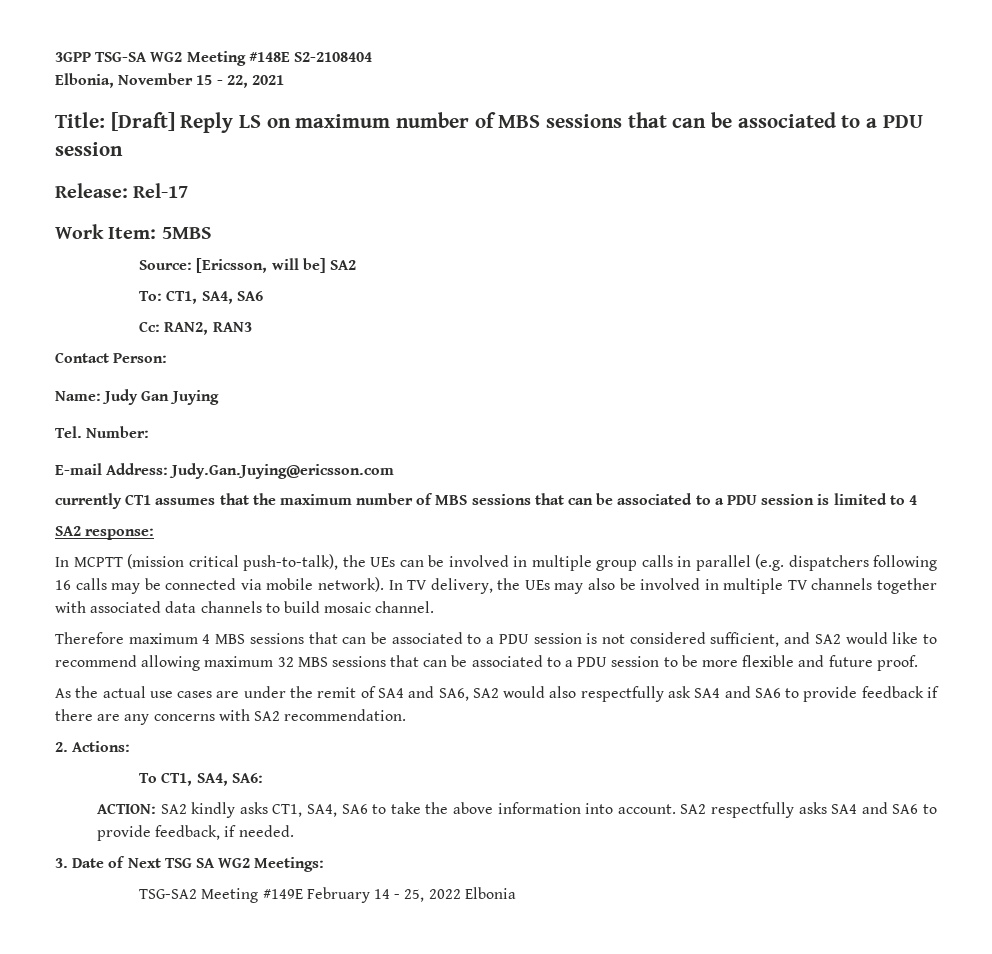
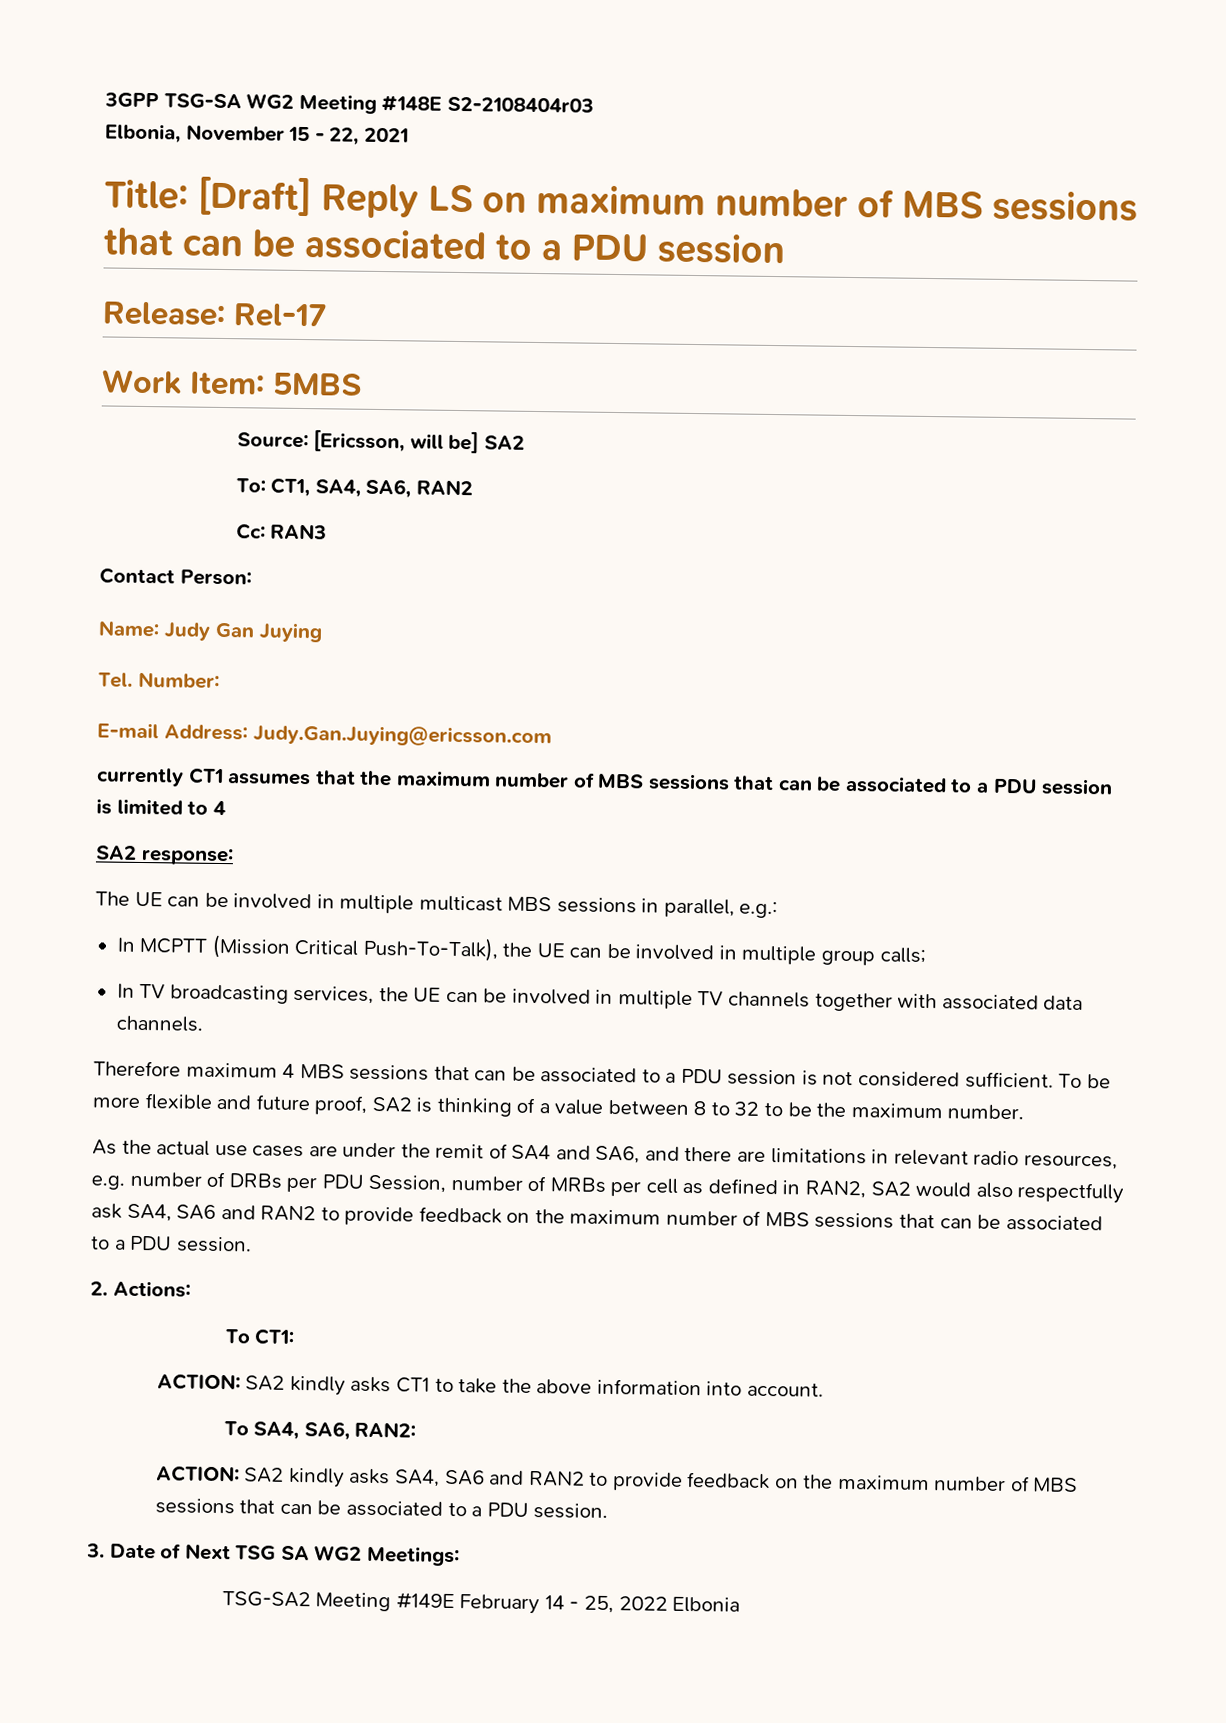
[293,52,372,62] S2-2108404 -> [446,96,594,113] S2-2108404r03
[236,291,263,301] SA6 -> [365,478,473,499] SA6, RAN2
[164,322,209,335] RAN2, -> (266, 531) none
[55,554,395,571] In MCPTT (mission critical push-to-talk), the UEs -> [95,891,779,919] [116,934,565,962] The UE can be involved in multiple multicast MBS sessions in parallel, e.g.: // In MCPTT (Mission Critical Push-To-Talk), the UE
[641,554,937,571] [55,577,615,594] calls in parallel (e.g. dispatchers following 16 calls may be connected via mobile network). In TV delivery, the UEs may also -> [879,947,926,963] [116,983,479,1004] calls; // In TV broadcasting services, the UE can
[200,601,435,613] channels to build mosaic channel. -> [115,1015,203,1032] channels.
[710,632,937,647] [55,655,678,671] sufficient, and SA2 would like to recommend allowing maximum 32 MBS sessions that can be associated to a PDU session to -> [964,1071,1083,1089] sufficient. To
[876,655,918,671] proof. -> [314,1095,1025,1120] proof, SA2 is thinking of a value between 8 to 32 to be the maximum number.
(469, 694) none -> [644,1146,1118,1170] [91,1171,867,1199] and there are limitations in relevant radio resources, e.g. number of DRBs per PDU Session, number of MRBs per cell as defined in RAN2,
[694,686,939,702] [55,709,407,725] SA4 and SA6 to provide feedback if there are any concerns with SA2 recommendation. -> [126,1203,1103,1232] [91,1235,252,1253] SA4, SA6 and RAN2 to provide feedback on the maximum number of MBS sessions that can be associated to a PDU session.
[161,772,263,786] [97,802,368,818] CT1, SA4, SA6: // ACTION: SA2 kindly asks CT1, SA4, SA6 -> [254,1328,296,1345] [156,1373,431,1396] CT1: // ACTION: SA2 kindly asks CT1
[680,802,937,818] [97,825,294,841] SA2 respectfully asks SA4 and SA6 to provide feedback, if needed. -> [223,1421,417,1441] [155,1465,1079,1492] [154,1498,609,1519] // To SA4, SA6, RAN2: // ACTION: SA2 kindly asks SA4, SA6 and RAN2 to provide feedback on the maximum number of MBS sessions that can be associated to a PDU session.

